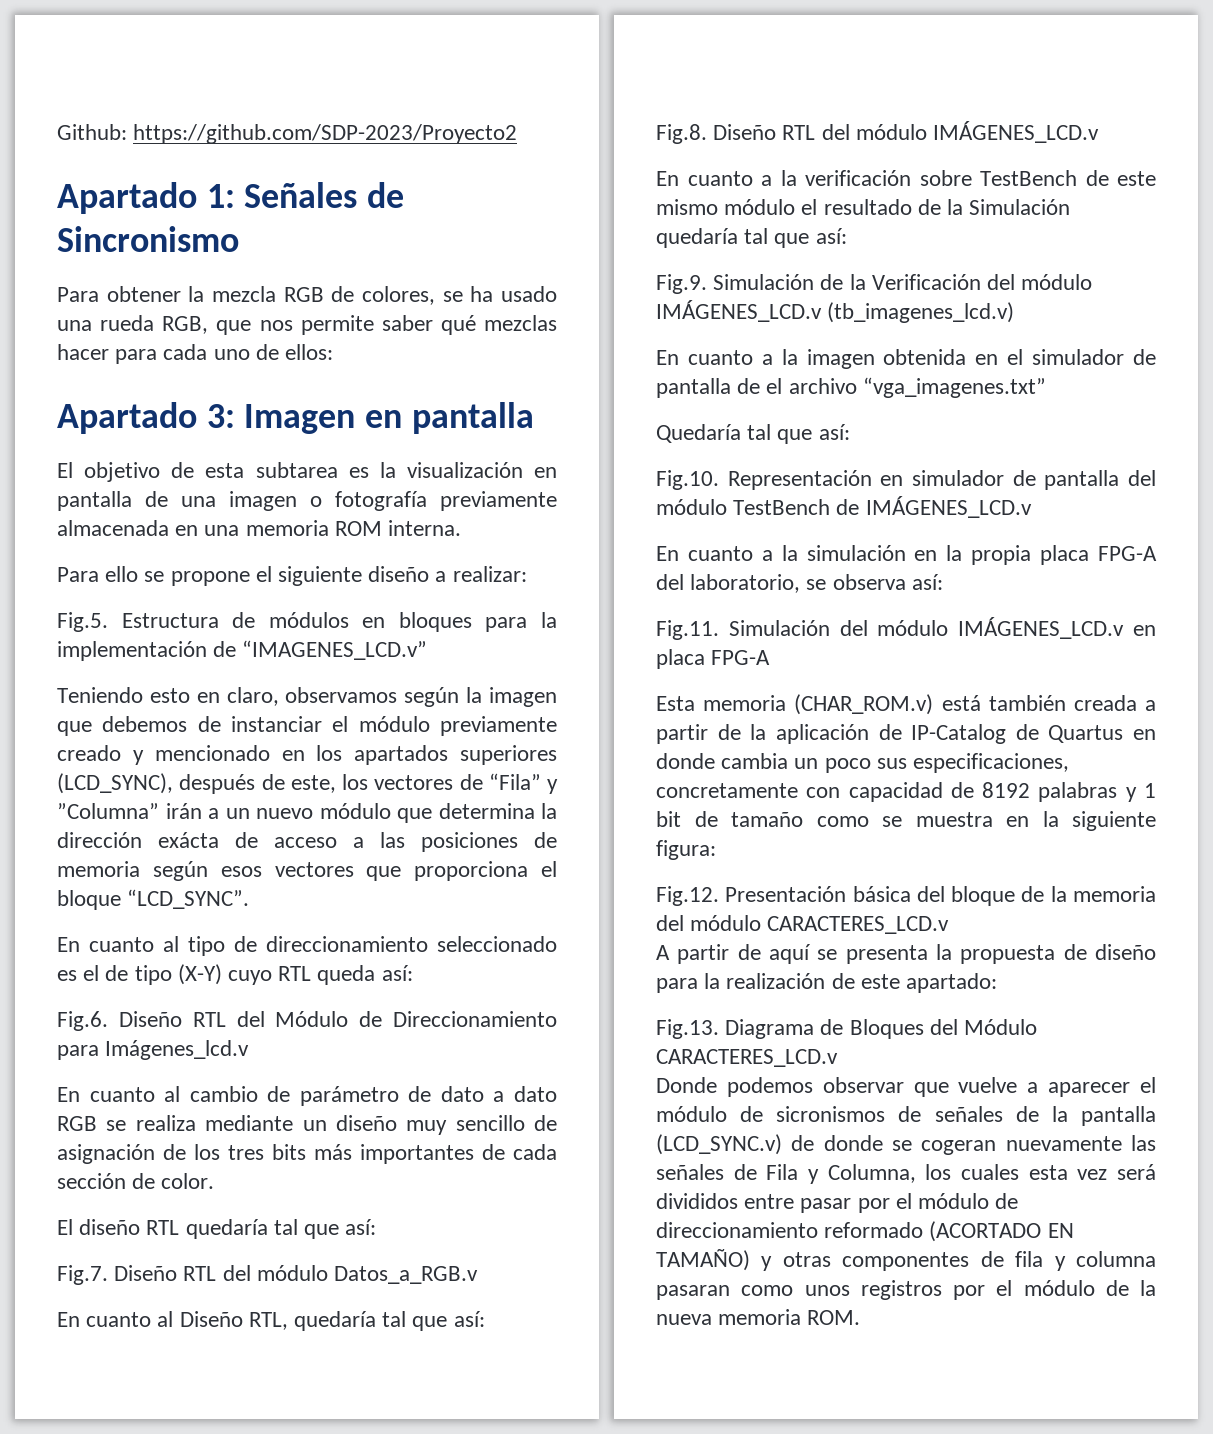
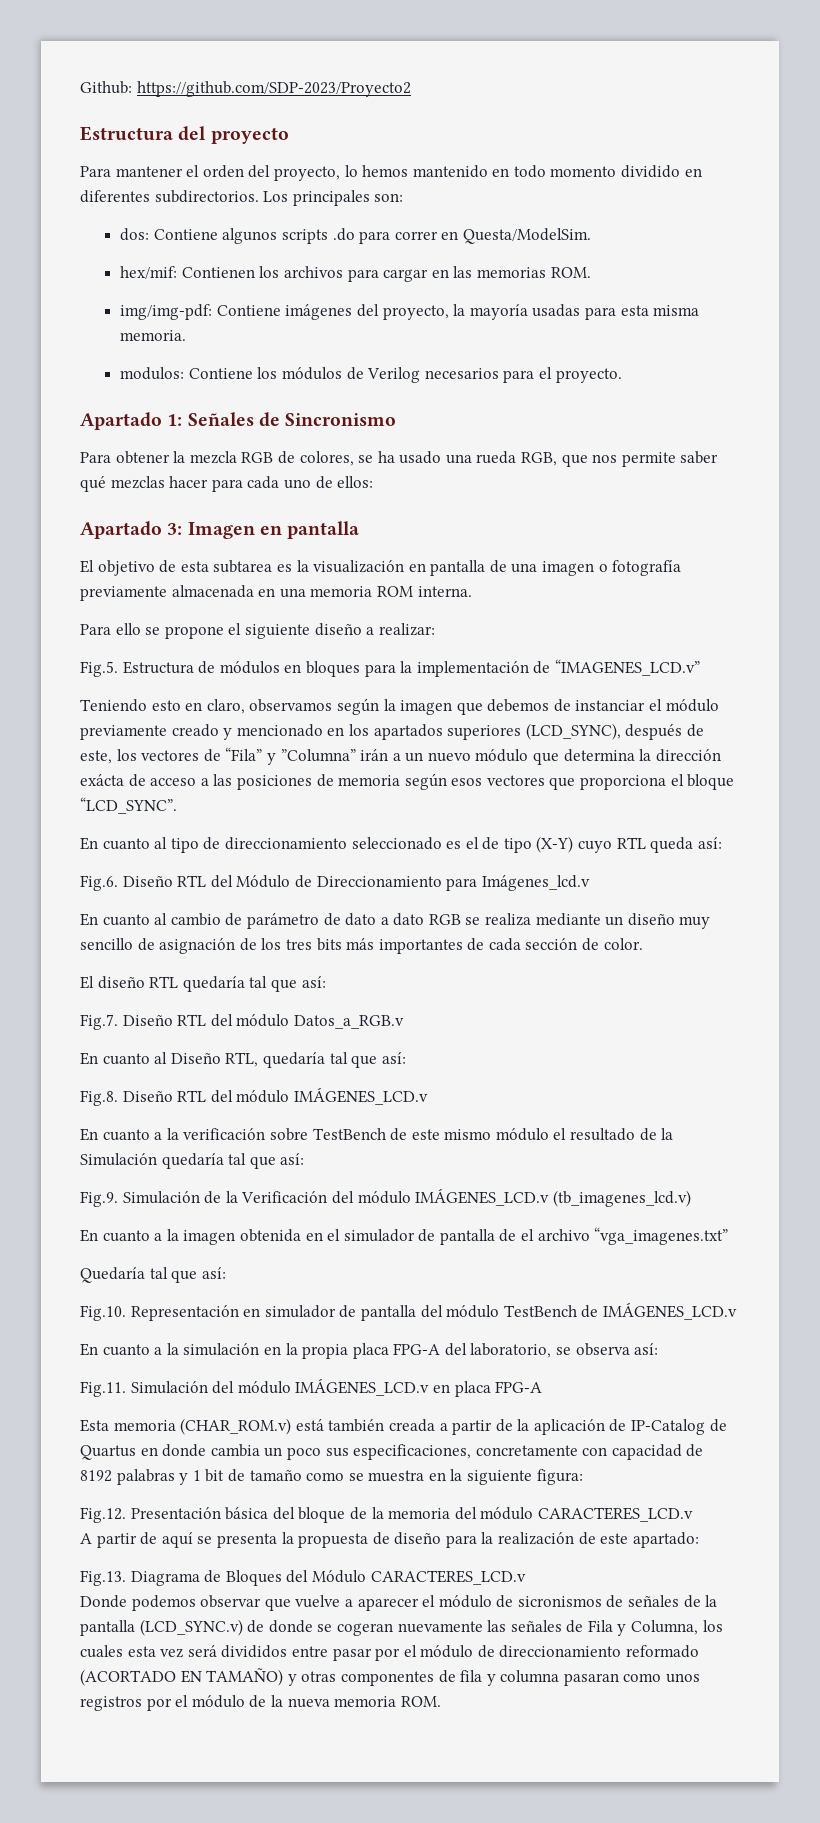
(518, 134) none -> [80,126,289,144] [80,165,702,181] [80,190,404,206] [120,228,592,244] [120,266,591,282] [120,304,700,320] [120,330,187,341] [120,367,622,383] // Estructura del proyecto // Para mantener el orden del proyecto, lo hemos mantenido en todo momento dividido en diferentes subdirectorios. Los principales son: // dos: Contiene algunos scripts .do para correr en Questa/ModelSim. // hex/mif: Contienen los archivos para cargar en las memorias ROM. // img/img-pdf: Contiene imágenes del proyecto, la mayoría usadas para esta misma memoria. // modulos: Contiene los módulos de Verilog necesarios para el proyecto.

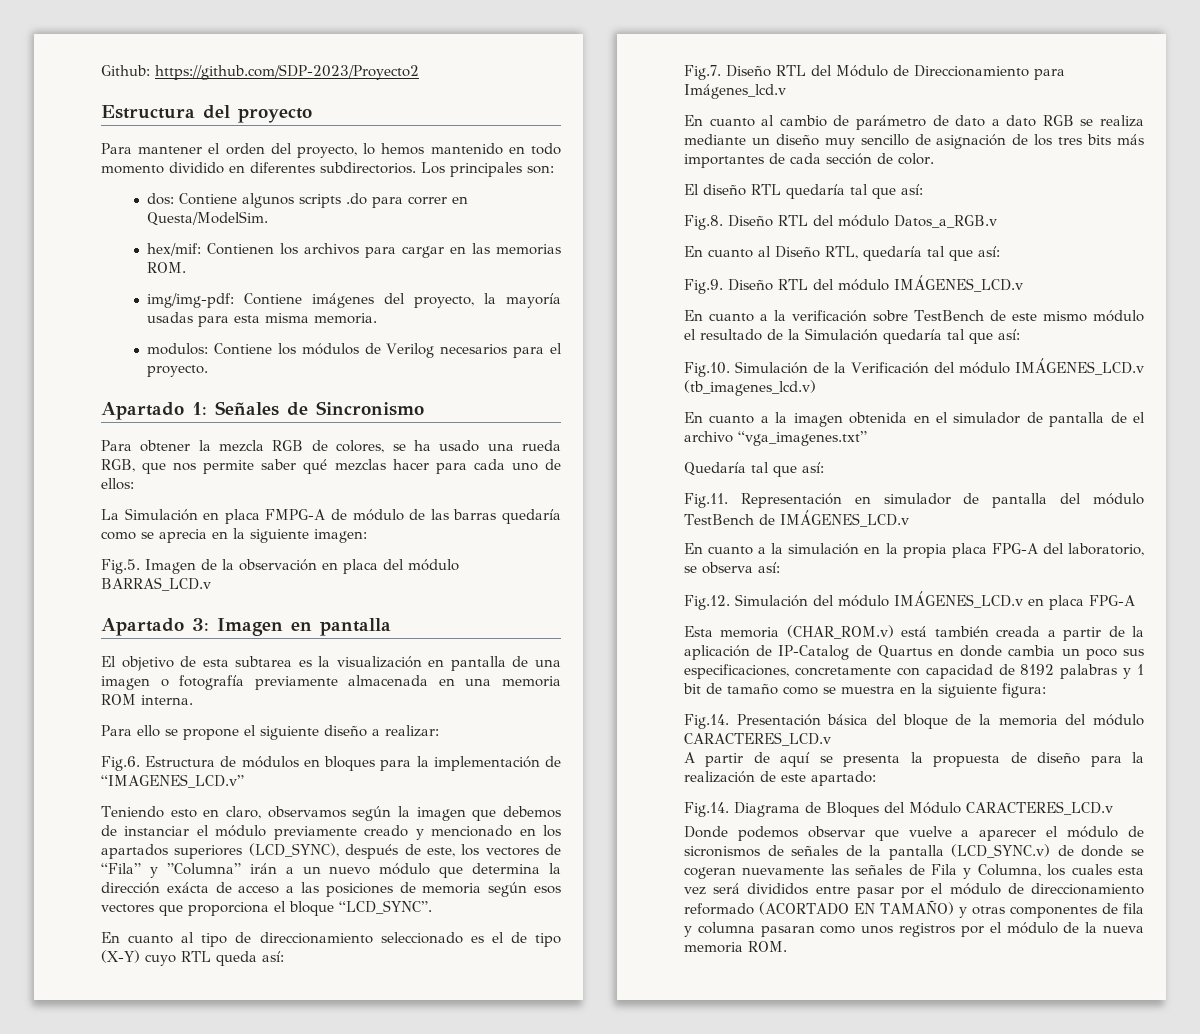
(374, 482) none -> [101,508,561,524] [101,528,367,543] [101,559,459,574] [101,577,211,591] // La Simulación en placa FMPG-A de módulo de las barras quedaría como se aprecia en la siguiente imagen: // Fig.5. Imagen de la observación en placa del módulo BARRAS_LCD.v
[80,661,118,677] Fig.5. -> [101,756,140,771] Fig.6.
[80,875,118,891] Fig.6. -> [684,65,721,80] Fig.7.
[80,1014,118,1030] Fig.7. -> [684,215,723,230] Fig.8.
[80,1090,118,1106] Fig.8. -> [684,279,723,294] Fig.9.
[80,1191,118,1207] Fig.9. -> [684,362,730,377] Fig.10.
[80,1305,126,1321] Fig.10. -> [684,493,728,508] Fig.11.
[80,1381,126,1397] Fig.11. -> [684,595,730,610] Fig.12.
[80,1507,126,1523] Fig.12. -> [684,714,729,729] Fig.14.
[80,1570,126,1586] Fig.13. -> [684,802,729,817] Fig.14.

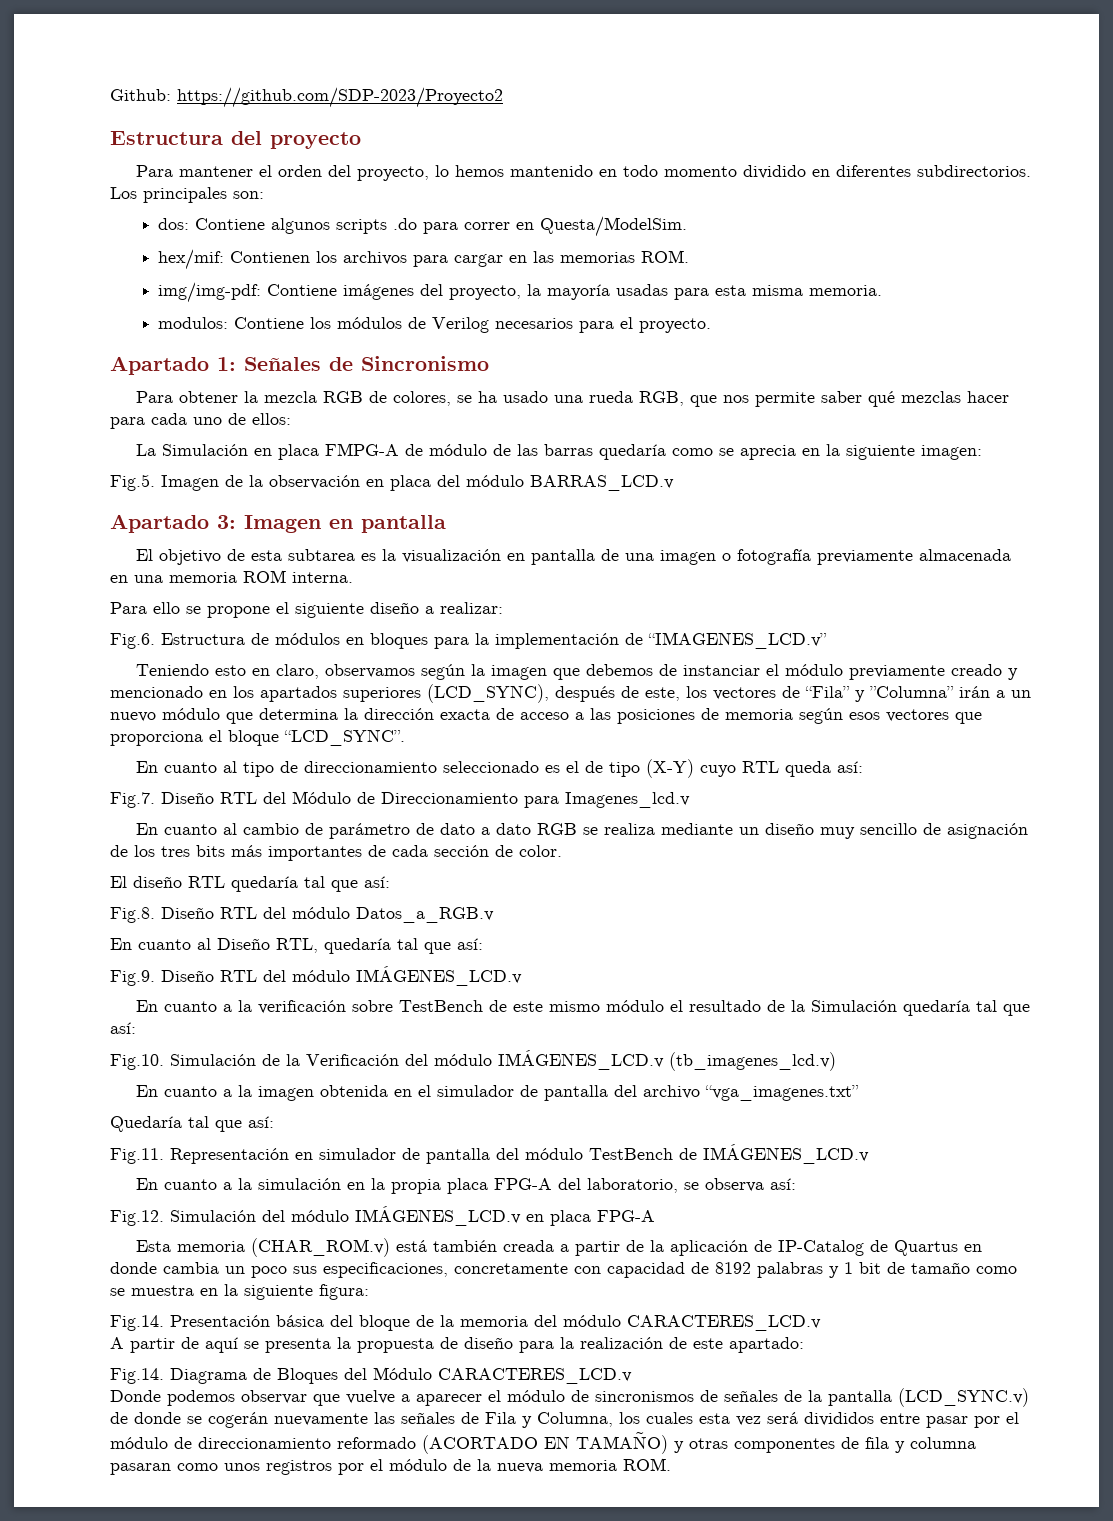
[166,882,209,893] exácta -> [440,709,490,720] exacta
[684,84,786,99] Imágenes_lcd.v -> [565,792,690,808] Imagenes_lcd.v
[1110,412,1145,423] de el -> [614,1085,638,1097] del
[684,846,760,857] sicronismos -> [595,1391,694,1402] sincronismos
[684,867,736,879] cogeran -> [208,1412,268,1428] cogerán

